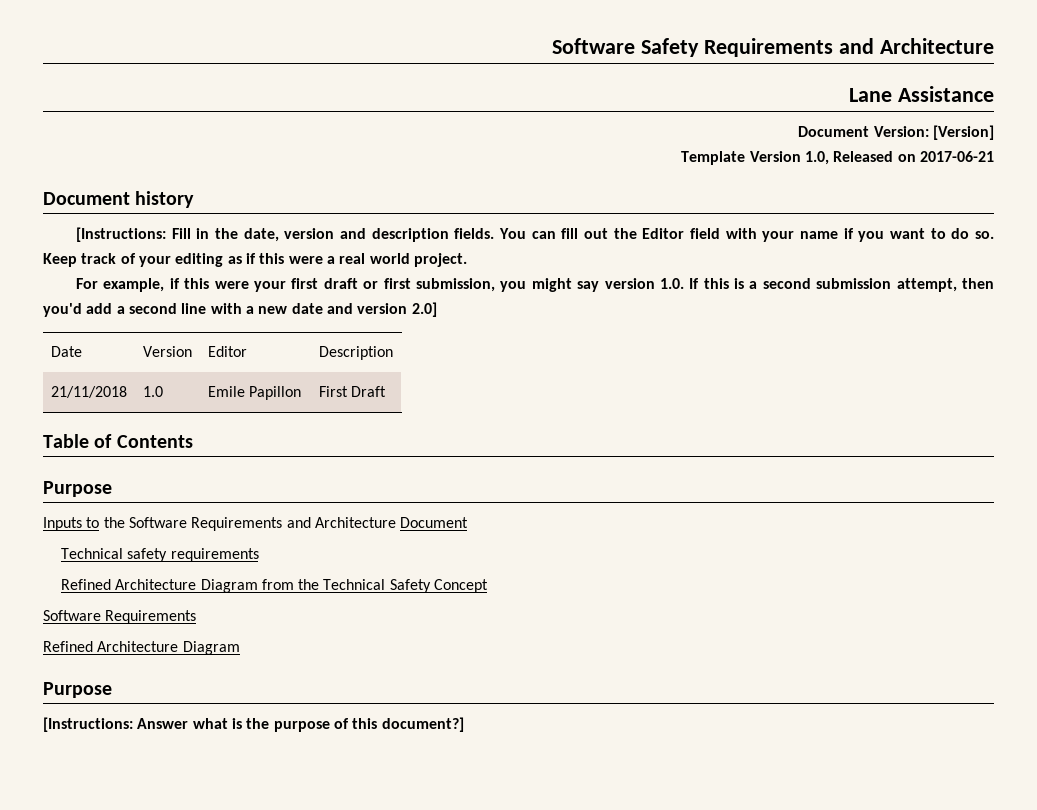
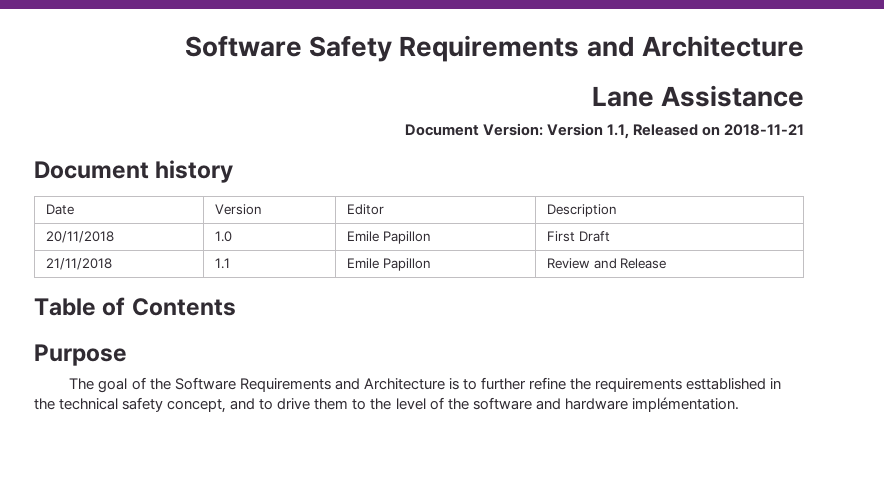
[933,125,995,140] [681,151,830,165] [Version] // Template Version 1.0, -> [546,123,629,139] Version 1.1,
[920,151,995,162] 2017-06-21 -> [723,124,804,136] 2018-11-21
[76,227,994,242] [43,253,467,267] [76,278,994,292] [43,302,437,317] // [Instructions: Fill in the date, version and description fields. You can fill out the Editor field with your name if you want to do so. Keep track of your editing as if this were a real world project. // For example, if this were your first draft or first submission, you might say version 1.0. If this is a second submission attempt, then you'd add a second line with a new date and version 2.0] -> (234, 171) none
[50,386,127,398] 21/11/2018 -> [45,231,114,243] 20/11/2018
(386, 391) none -> [45,258,112,270] [214,258,230,269] [346,258,431,271] [546,258,667,269] // 21/11/2018 | 1.1 | Emile Papillon | Review and Release
[43,517,100,531] Inputs to -> [69,377,146,393] The goal of
[400,517,469,528] [60,548,259,562] [60,579,489,593] [43,610,197,624] [43,641,240,655] [43,682,112,698] [43,717,464,732] Document // Technical safety requirements // Refined Architecture Diagram from the Technical Safety Concept // Software Requirements // Refined Architecture Diagram // Purpose // [Instructions: Answer what is the purpose of this document?] -> [448,377,782,392] [34,397,739,413] is to further refine the requirements esttablished in the technical safety concept, and to drive them to the level of the software and hardware implémentation.

